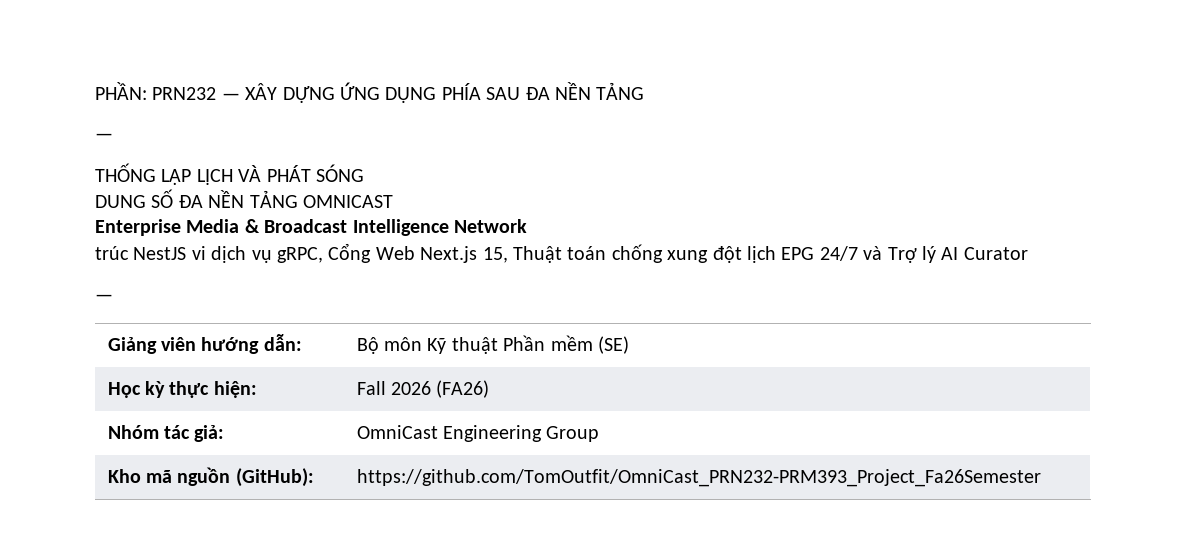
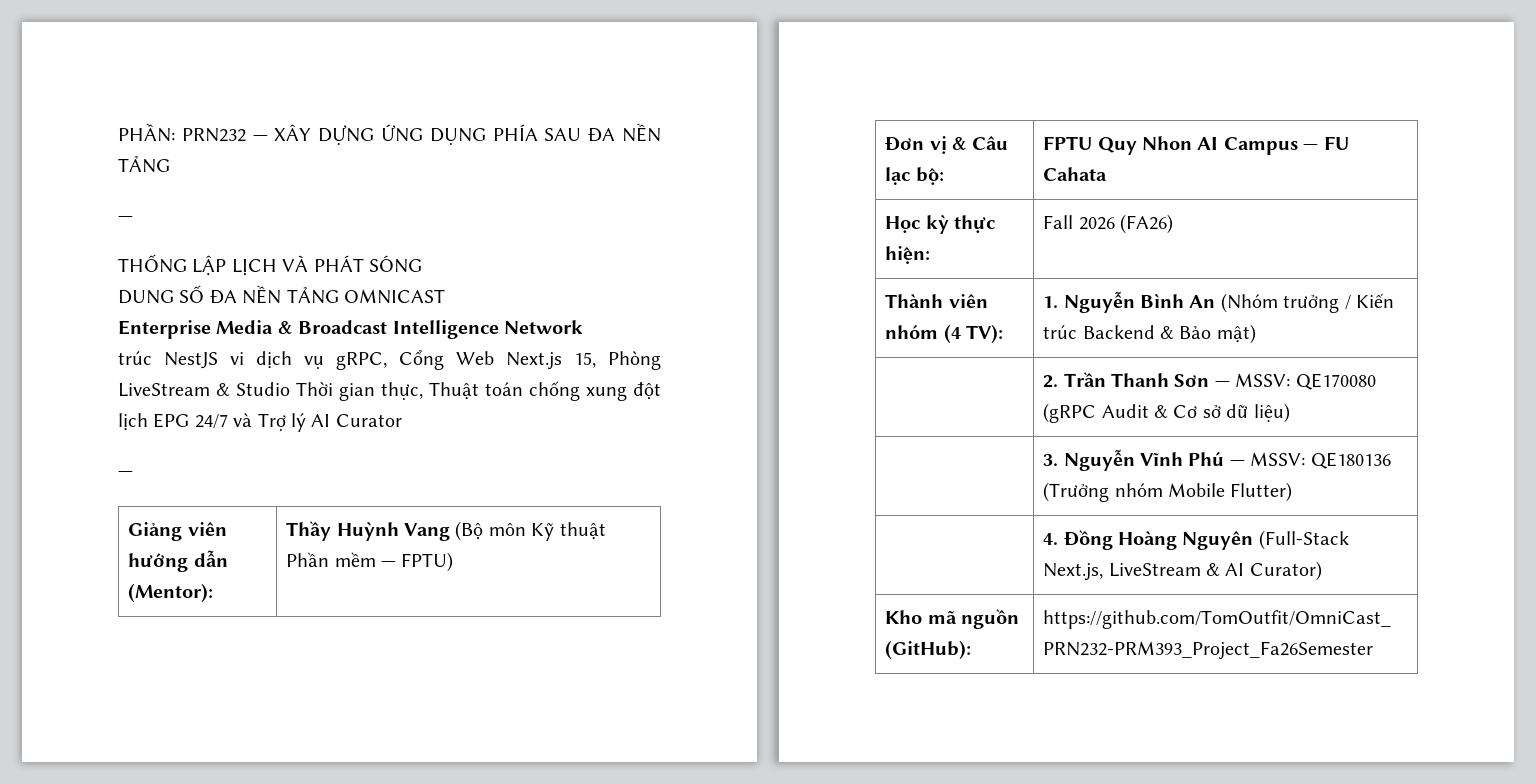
(508, 255) none -> [608,351,661,370] [118,382,423,401] Phòng LiveStream & Studio Thời gian thực,
[263,334,302,351] [356,337,379,354] dẫn: | Bộ -> [193,550,228,567] [128,583,214,603] [286,521,484,541] dẫn (Mentor): | Thầy Huỳnh Vang (Bộ
[597,336,629,354] (SE) -> [381,552,454,572] [885,136,1009,154] [885,167,944,185] [1043,136,1349,155] [1043,167,1108,181] — FPTU) // Đơn vị & Câu lạc bộ: | FPTU Quy Nhon AI Campus — FU Cahata
[107,425,225,442] [356,425,600,442] Nhóm tác giả: | OmniCast Engineering Group -> [885,294,988,308] [885,324,1004,344] [1043,291,1395,313] [1043,324,1256,344] [1043,372,1376,390] [1043,403,1290,423] [1043,449,1391,471] [1043,482,1293,502] [1043,530,1349,550] [1043,561,1322,581] Thành viên nhóm (4 TV): | 1. Nguyễn Bình An (Nhóm trưởng / Kiến trúc Backend & Bảo mật) // | 2. Trần Thanh Sơn — MSSV: QE170080 (gRPC Audit & Cơ sở dữ liệu) // | 3. Nguyễn Vĩnh Phú — MSSV: QE180136 (Trưởng nhóm Mobile Flutter) // | 4. Đồng Hoàng Nguyên (Full-Stack Next.js, LiveStream & AI Curator)

